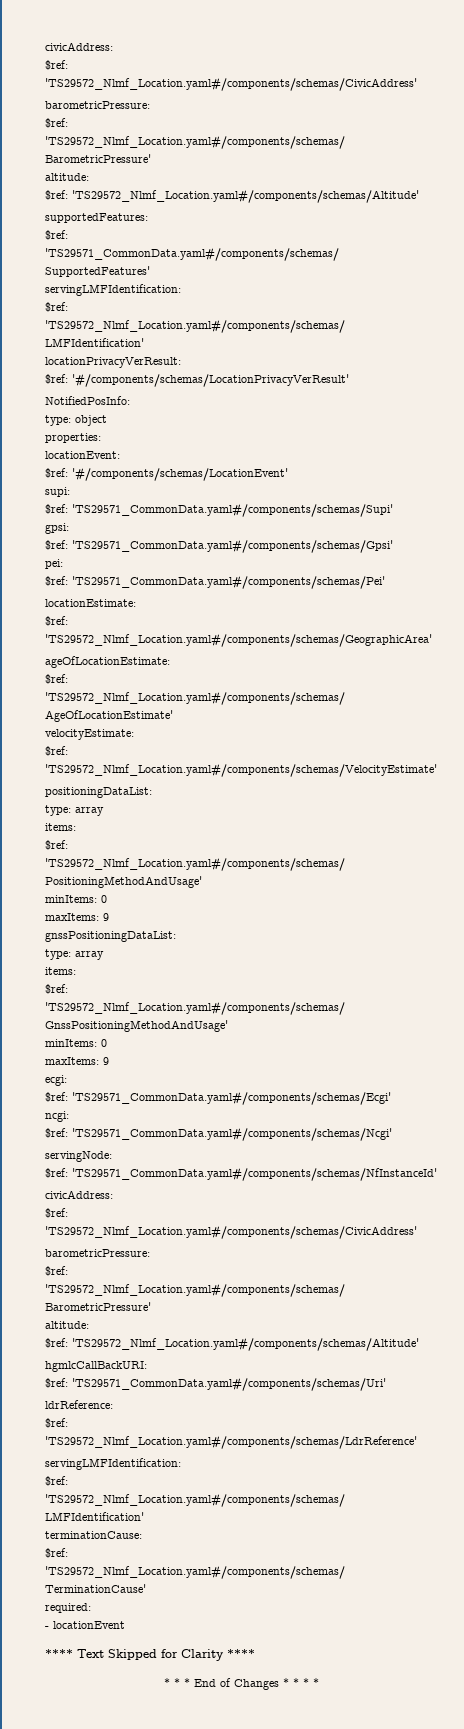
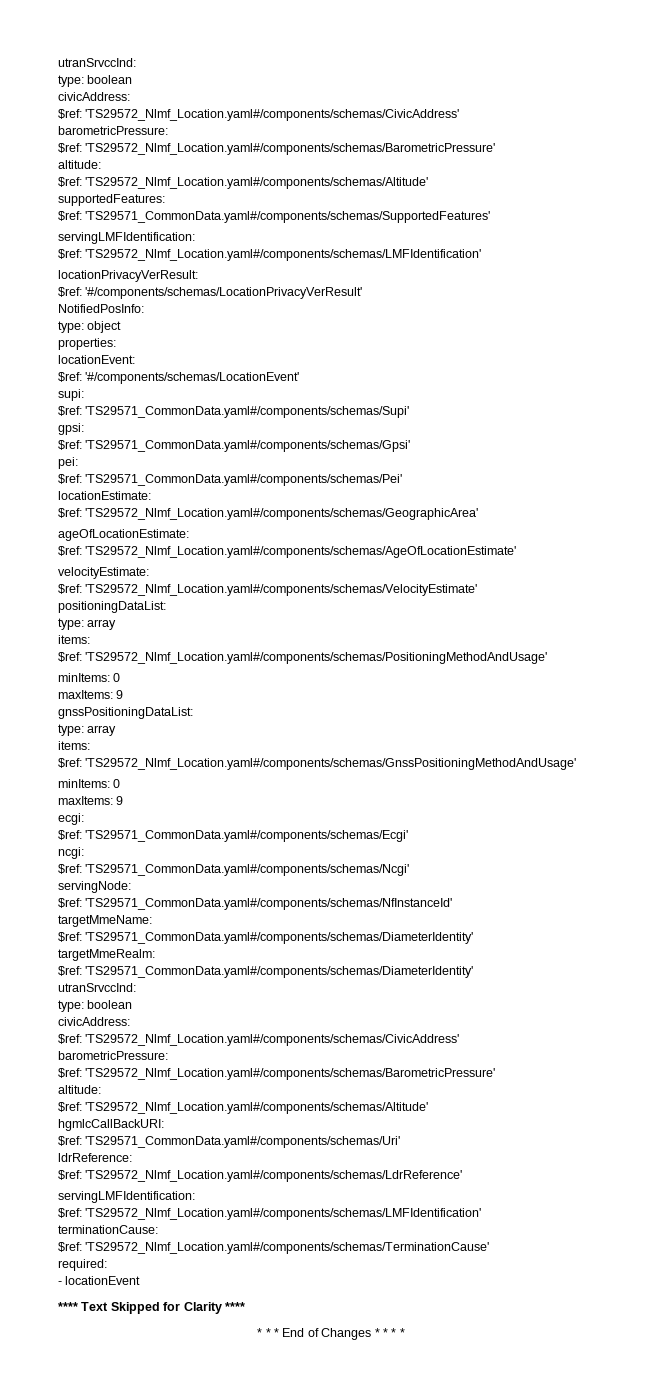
(45, 46) none -> [58,58,136,67] [58,75,133,87] utranSrvccInd: // type: boolean //
(437, 1174) none -> [58,915,152,927] [58,932,474,944] [58,949,155,961] [58,966,474,978] [58,983,136,992] [58,1000,133,1012] // targetMmeName: // $ref: 'TS29571_CommonData.yaml#/components/schemas/DiameterIdentity' // targetMmeRealm: // $ref: 'TS29571_CommonData.yaml#/components/schemas/DiameterIdentity' // utranSrvccInd: // type: boolean

